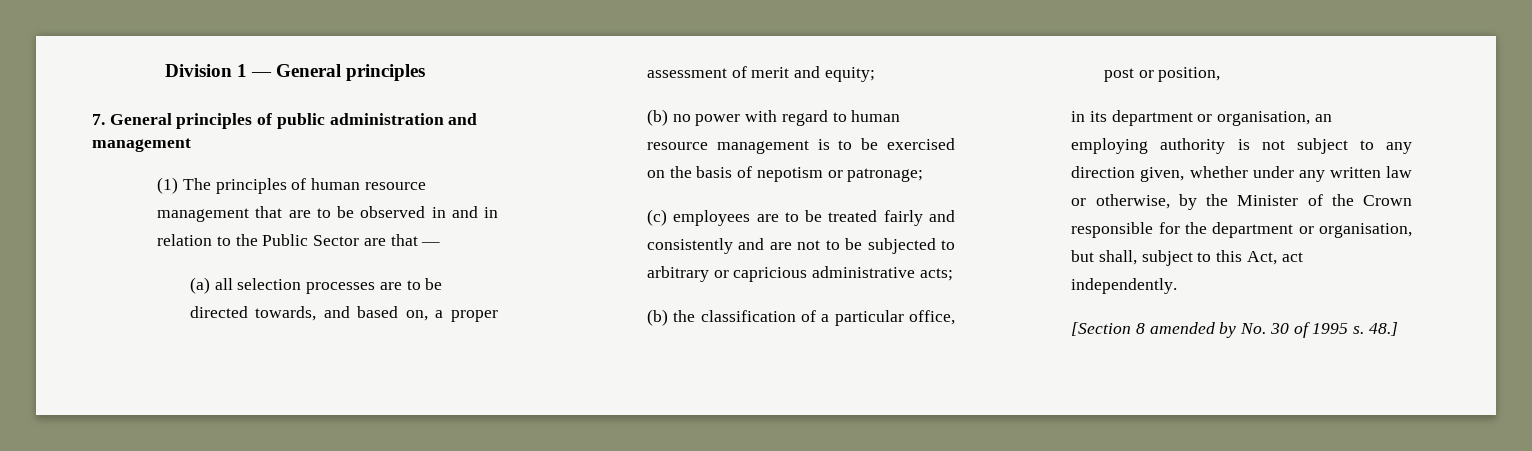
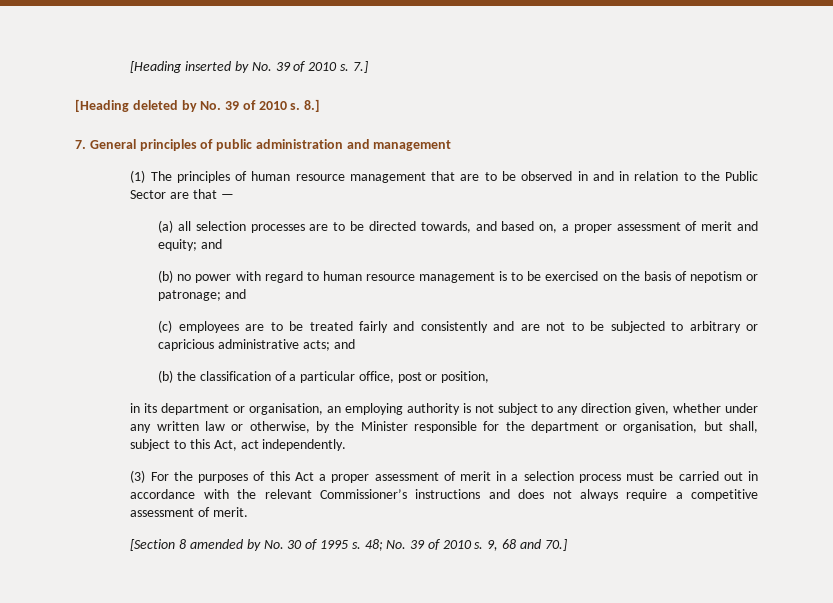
[164,64,426,81] Division 1 — General principles -> [130,61,368,73] [75,99,321,112] [Heading inserted by No. 39 of 2010 s. 7.] // [Heading deleted by No. 39 of 2010 s. 8.]
(875, 74) none -> [201,239,223,249] and
(924, 175) none -> [225,289,247,299] and
(953, 274) none -> [333,339,355,349] and
[1307,194,1412,206] of the Crown -> (408, 426) none
(1178, 286) none -> [130,470,758,483] [130,489,758,501] [130,507,249,517] // (3) For the purposes of this Act a proper assessment of merit in a selection process must be carried out in accordance with the relevant Commissioner’s instructions and does not always require a competitive assessment of merit.
[1368,322,1398,336] 48.] -> [364,539,567,551] 48; No. 39 of 2010 s. 9, 68 and 70.]

